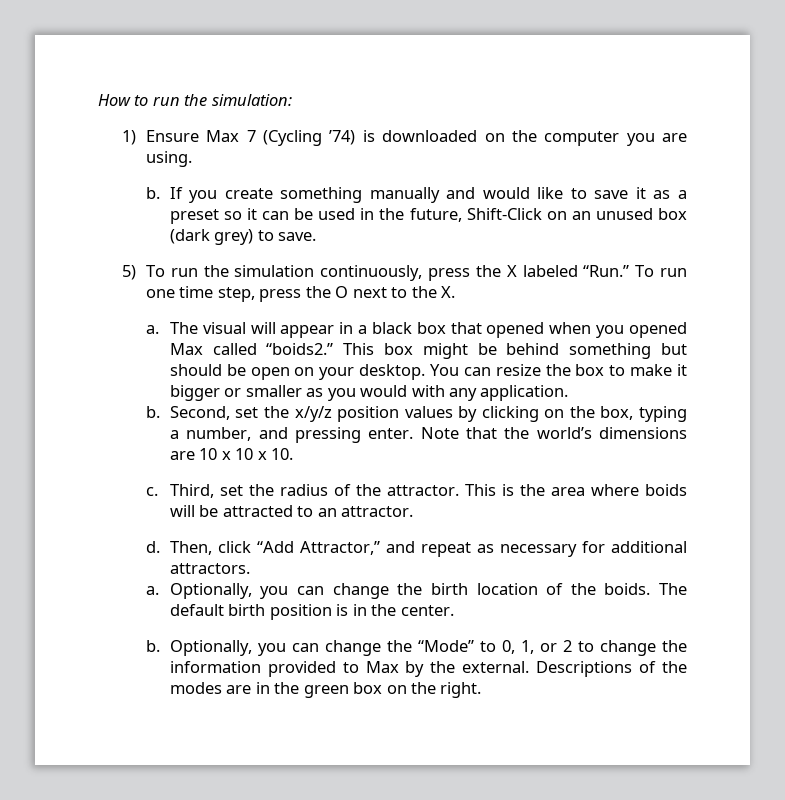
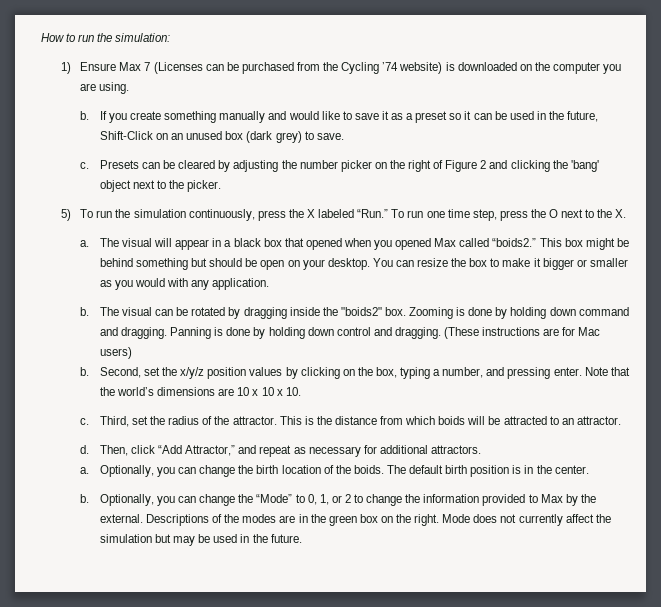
[263,130,356,146] (Cycling ’74) -> [153,62,443,74] (Licenses can be purchased from the Cycling ’74 website)
(317, 236) none -> [80,160,599,172] [99,180,222,192] // c. Presets can be cleared by adjusting the number picker on the right of Figure 2 and clicking the 'bang' object next to the picker.
(569, 393) none -> [80,307,629,319] [99,327,601,339] [99,347,132,359] // b. The visual can be rotated by dragging inside the "boids2" box. Zooming is done by holding down command and dragging. Panning is done by holding down control and dragging. (These instructions are for Mac users)
[550,484,639,496] area where -> [334,416,436,425] distance from which
(482, 690) none -> [442,514,611,526] [99,534,302,546] Mode does not currently affect the simulation but may be used in the future.

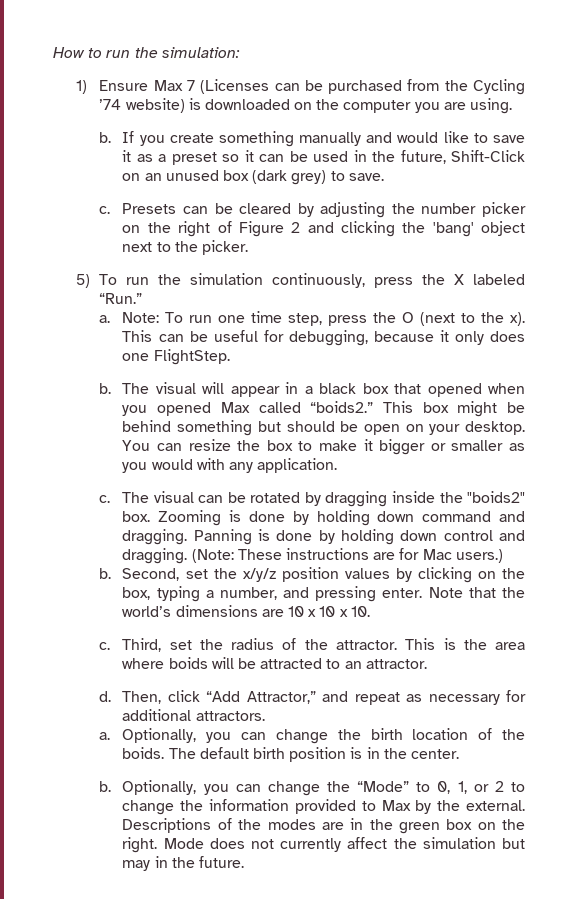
(389, 213) none -> [99,312,160,323] // a. Note:
[561,209,627,218] [80,240,90,247] next to the X. // a. -> [420,312,526,326] [122,330,525,346] [122,349,230,365] [99,383,112,394] (next to the x). This can be useful for debugging, because it only does one FlightStep. // b.
[80,307,90,316] b. -> [99,495,111,503] c.
[444,327,480,339] (These -> [191,549,282,563] (Note: These
[99,347,132,359] users) -> [455,549,503,563] users.)
[334,416,436,425] distance from which -> [495,642,525,650] [122,658,165,669] area where
[198,534,238,543] be used -> (151, 865) none

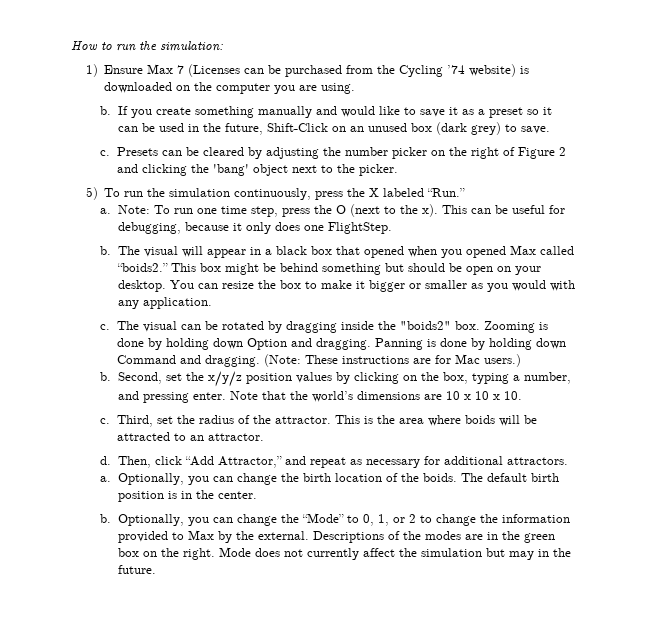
[422,511,492,522] command -> [246,338,287,350] Option
[443,530,493,541] control -> [116,355,176,364] Command

